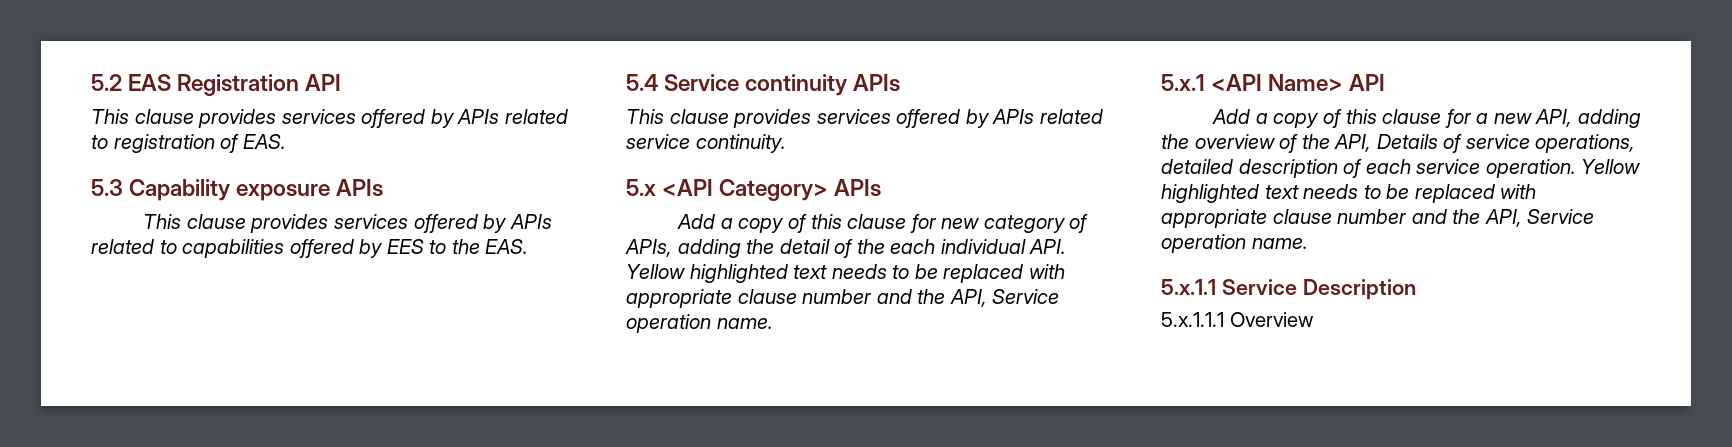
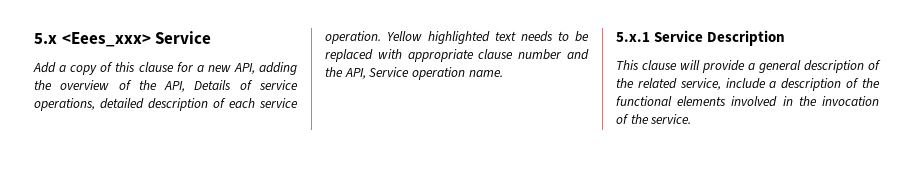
[91,74,342,96] [91,109,568,128] [91,134,286,153] [91,179,384,201] [143,214,552,233] [91,239,529,258] [626,74,901,96] [626,109,1103,128] [626,134,786,153] [626,179,882,201] [677,214,1089,233] [625,239,1067,258] [626,264,1065,283] [626,289,1060,308] [626,314,773,333] [1161,74,1386,91] 5.2 EAS Registration API // This clause provides services offered by APIs related to registration of EAS. // 5.3 Capability exposure APIs // This clause provides services offered by APIs related to capabilities offered by EES to the EAS. // 5.4 Service continuity APIs // This clause provides services offered by APIs related service continuity. // 5.x <API Category> APIs // Add a copy of this clause for new category of APIs, adding the detail of the each individual API. Yellow highlighted text needs to be replaced with appropriate clause number and the API, Service operation name. // 5.x.1 <API Name> API -> [34,31,212,47] 5.x <Eees_xxx> Service
[1161,279,1216,295] 5.x.1.1 -> [616,32,650,42] 5.x.1
[1161,312,1314,327] 5.x.1.1.1 Overview -> [616,60,881,73] [616,78,880,91] [616,96,879,107] [616,114,692,124] This clause will provide a general description of the related service, include a description of the functional elements involved in the invocation of the service.

